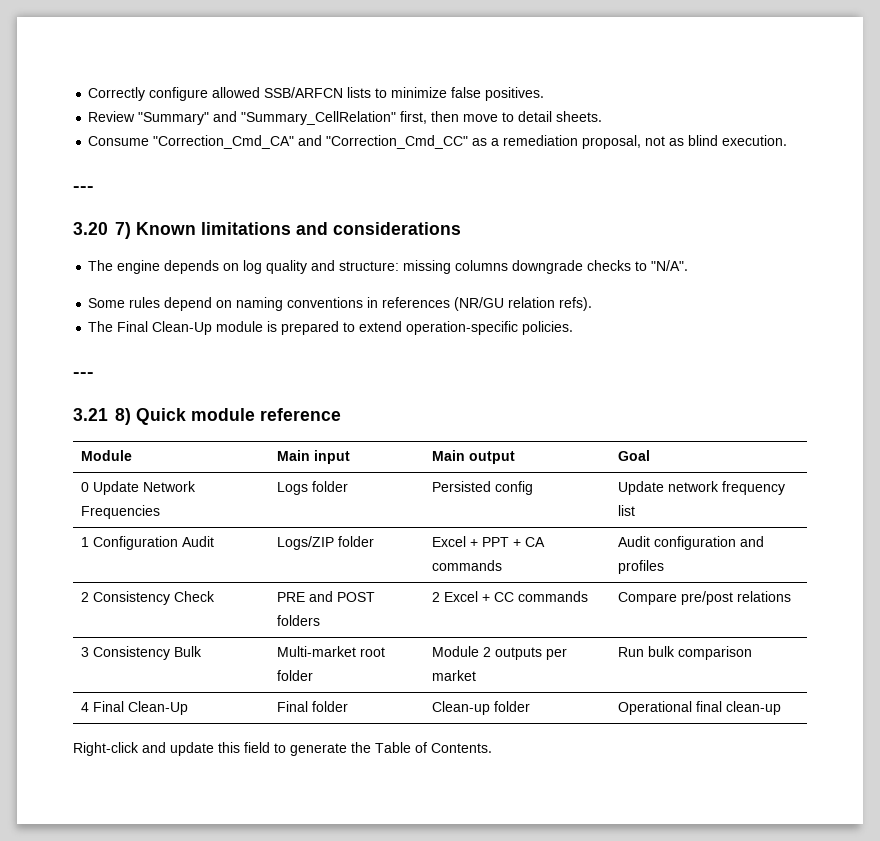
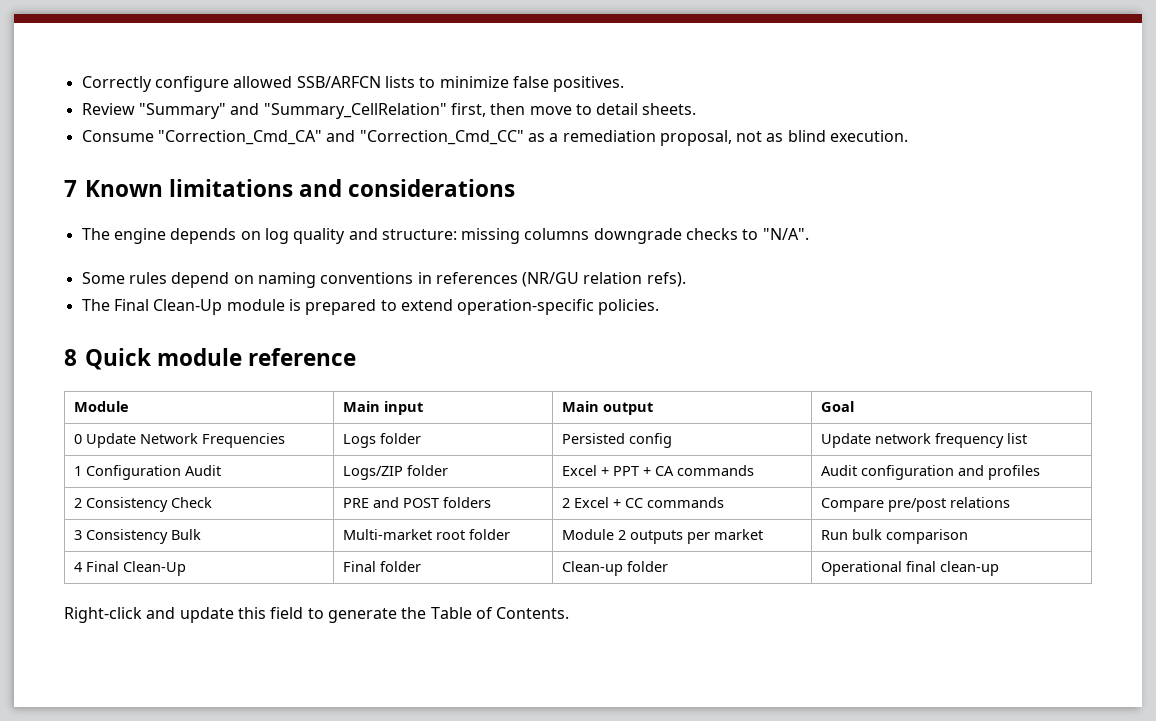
[73,186,94,192] [73,222,131,239] --- // 3.20 7) -> [64,180,77,197] 7
[73,372,94,378] [73,408,131,425] --- // 3.21 8) -> [64,349,77,366] 8

